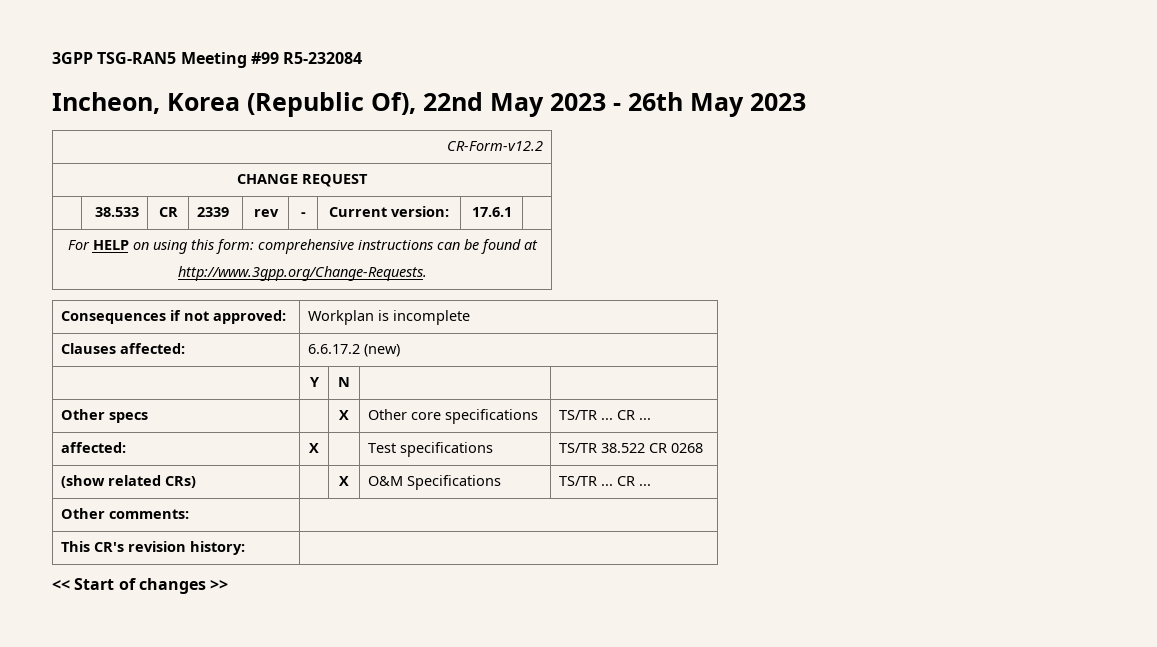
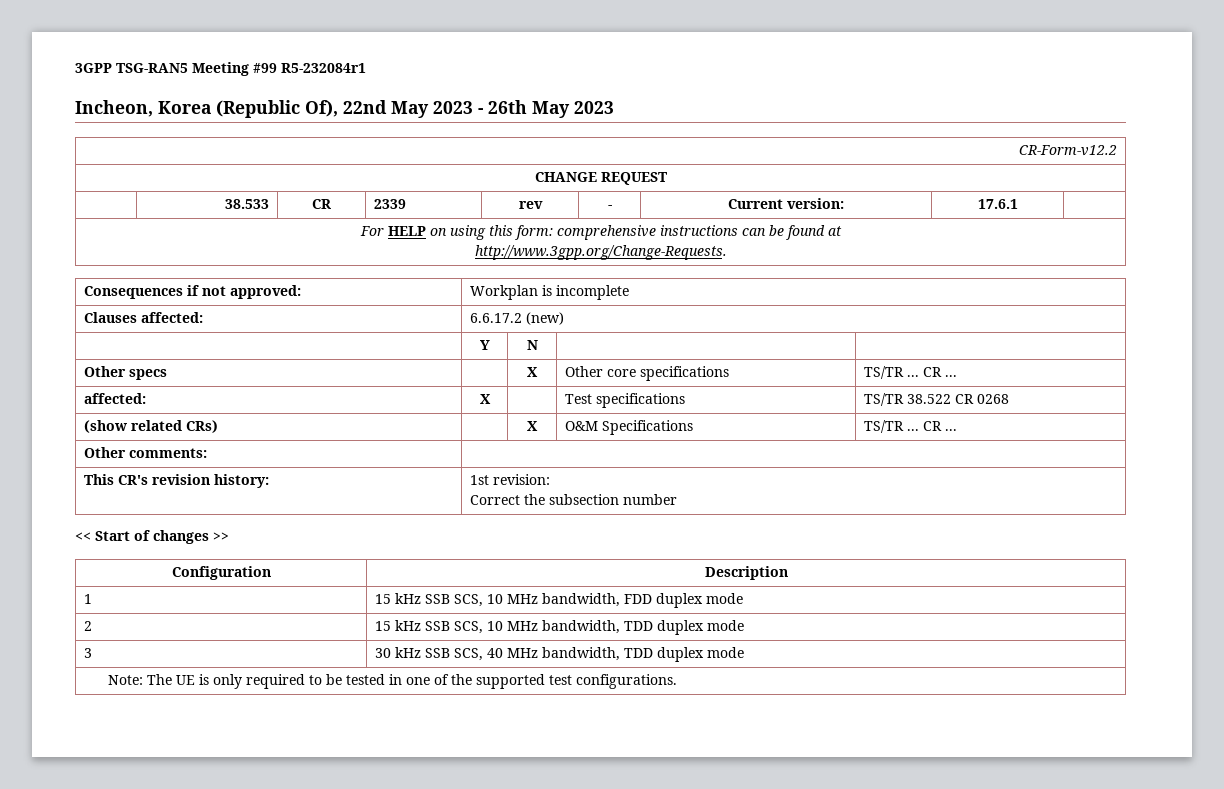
[283,52,363,64] R5-232084 -> [281,63,366,73] R5-232084r1
(246, 548) none -> [469,474,550,485] [469,494,677,505] 1st revision: // Correct the subsection number
(229, 585) none -> [171,566,271,580] [704,566,788,580] [83,594,92,604] [374,593,743,608] [83,621,92,631] [374,620,744,635] [83,648,92,658] [374,647,744,662] [108,674,678,689] // Configuration | Description // 1 | 15 kHz SSB SCS, 10 MHz bandwidth, FDD duplex mode // 2 | 15 kHz SSB SCS, 10 MHz bandwidth, TDD duplex mode // 3 | 30 kHz SSB SCS, 40 MHz bandwidth, TDD duplex mode // Note: The UE is only required to be tested in one of the supported test configurations.

